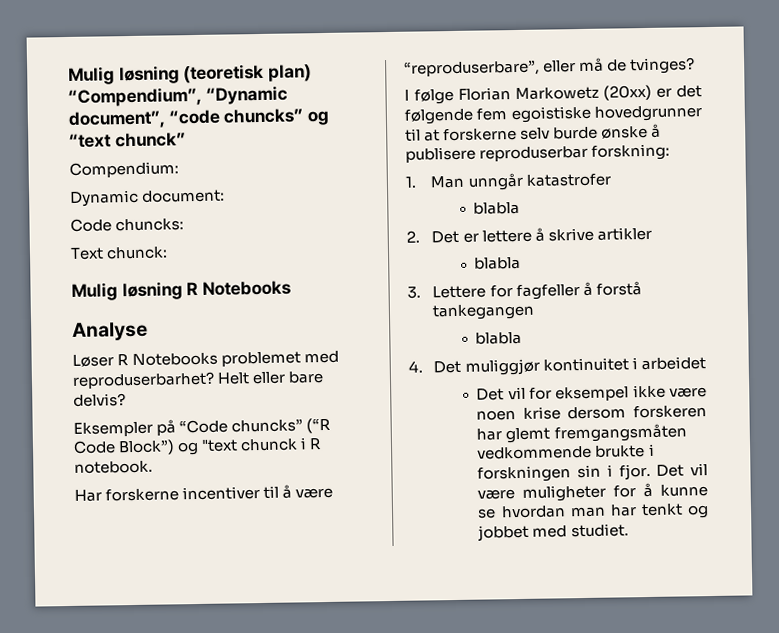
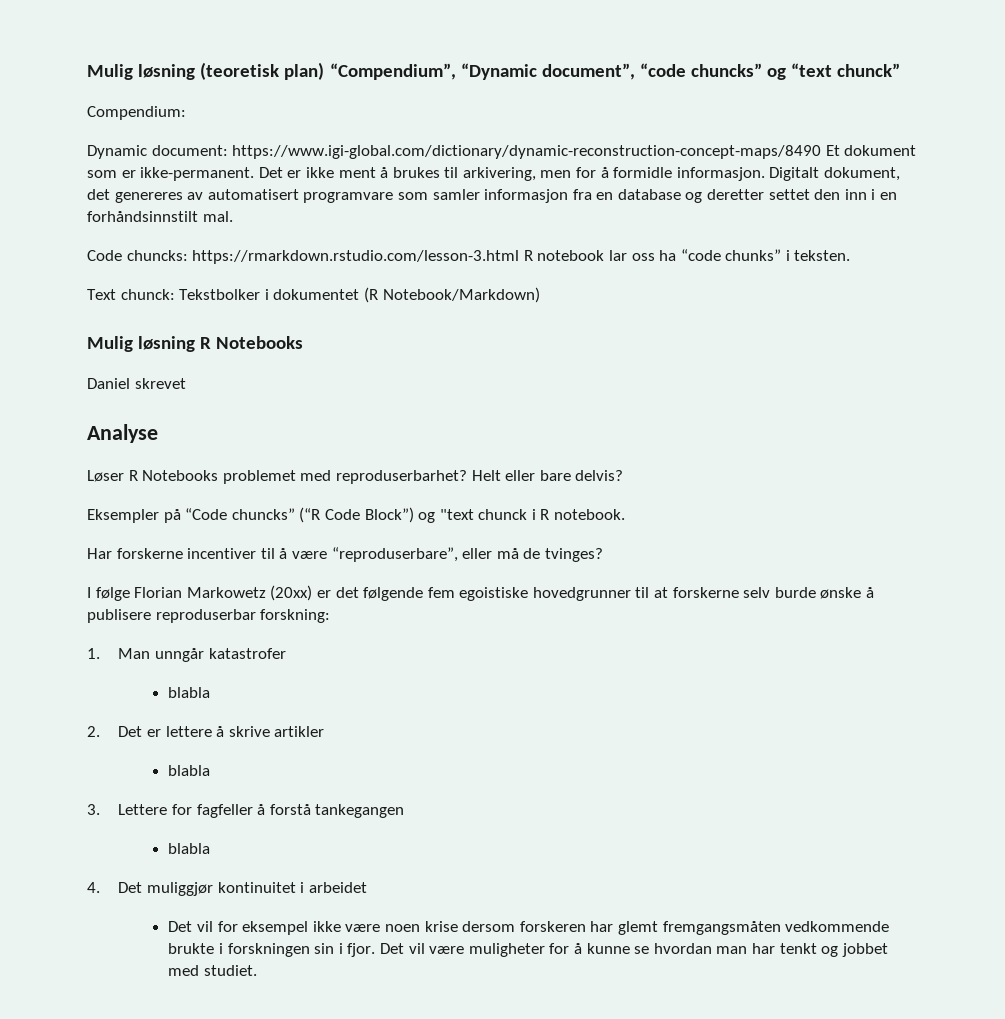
[70,218,185,232] [70,246,169,260] // Code chuncks: // Text chunck: -> [232,145,917,159] [87,167,901,181] [87,189,898,203] [87,211,233,222] [87,249,851,264] [87,287,540,303] https://www.igi-global.com/dictionary/dynamic-reconstruction-concept-maps/8490 Et dokument som er ikke-permanent. Det er ikke ment å brukes til arkivering, men for å formidle informasjon. Digitalt dokument, det genereres av automatisert programvare som samler informasjon fra en database og deretter settet den inn i en forhåndsinnstilt mal. // Code chuncks: https://rmarkdown.rstudio.com/lesson-3.html R notebook lar oss ha “code chunks” i teksten. // Text chunck: Tekstbolker i dokumentet (R Notebook/Markdown)
(292, 288) none -> [87,378,186,389] // Daniel skrevet

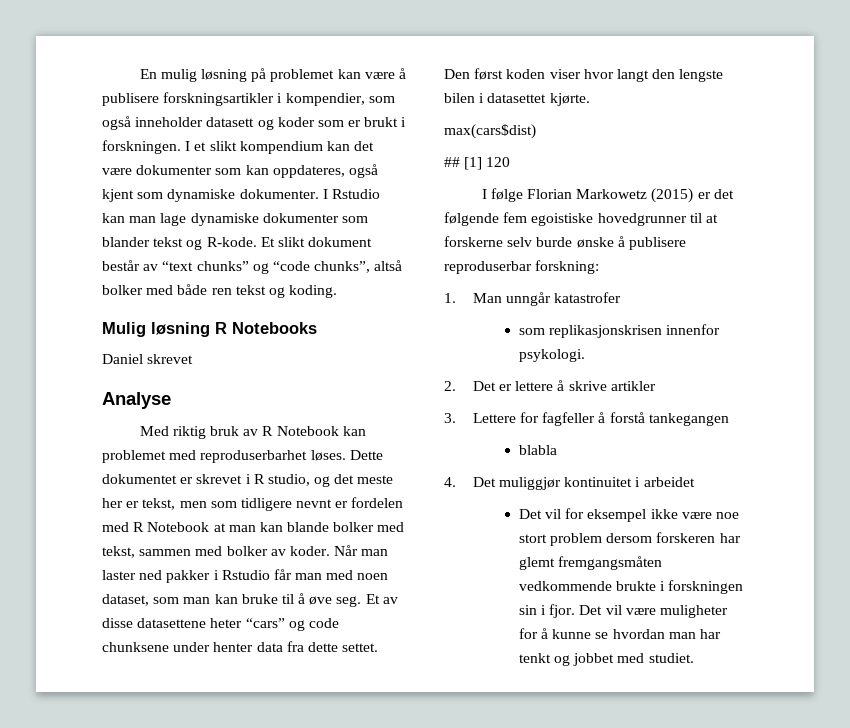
[87,62,901,80] [87,106,186,120] [87,145,917,159] [87,167,901,181] [87,189,898,203] [87,211,233,222] [87,249,851,264] [87,287,540,303] Mulig løsning (teoretisk plan) “Compendium”, “Dynamic document”, “code chuncks” og “text chunck” // Compendium: // Dynamic document: https://www.igi-global.com/dictionary/dynamic-reconstruction-concept-maps/8490 Et dokument som er ikke-permanent. Det er ikke ment å brukes til arkivering, men for å formidle informasjon. Digitalt dokument, det genereres av automatisert programvare som samler informasjon fra en database og deretter settet den inn i en forhåndsinnstilt mal. // Code chuncks: https://rmarkdown.rstudio.com/lesson-3.html R notebook lar oss ha “code chunks” i teksten. // Text chunck: Tekstbolker i dokumentet (R Notebook/Markdown) -> [139,68,406,82] [102,92,395,106] [102,116,407,130] [102,140,375,154] [102,164,378,178] [102,189,380,202] [102,213,368,226] [102,237,373,250] [102,260,403,274] [102,284,338,298] En mulig løsning på problemet kan være å publisere forskningsartikler i kompendier, som også inneholder datasett og koder som er brukt i forskningen. I et slikt kompendium kan det være dokumenter som kan oppdateres, også kjent som dynamiske dokumenter. I Rstudio kan man lage dynamiske dokumenter som blander tekst og R-kode. Et slikt dokument består av “text chunks” og “code chunks”, altså bolker med både ren tekst og koding.
[87,470,624,484] [87,507,626,523] [87,547,603,562] Løser R Notebooks problemet med reproduserbarhet? Helt eller bare delvis? // Eksempler på “Code chuncks” (“R Code Block”) og "text chunck i R notebook. // Har forskerne incentiver til å være “reproduserbare”, eller må de tvinges? -> [139,426,366,439] [102,450,383,463] [102,474,394,487] [102,497,404,511] [102,522,405,532] [102,545,389,558] [102,569,389,583] [102,593,398,607] [102,618,339,631] [102,641,379,652] [444,68,724,82] [444,93,590,106] [444,124,536,139] [444,157,511,170] Med riktig bruk av R Notebook kan problemet med reproduserbarhet løses. Dette dokumentet er skrevet i R studio, og det meste her er tekst, men som tidligere nevnt er fordelen med R Notebook at man kan blande bolker med tekst, sammen med bolker av koder. Når man laster ned pakker i Rstudio får man med noen dataset, som man kan bruke til å øve seg. Et av disse datasettene heter “cars” og code chunksene under henter data fra dette settet. Den først koden viser hvor langt den lengste bilen i datasettet kjørte. // max(cars$dist) // ## [1] 120
[270,585,313,601] (20xx) -> [651,188,694,203] (2015)
[168,687,211,698] blabla -> [518,324,721,338] [518,349,585,362] som replikasjonskrisen innenfor psykologi.
[168,765,211,776] // blabla -> (656, 386) none
[385,921,458,932] noen krise -> [715,512,739,519] [518,533,603,546] noe stort problem

